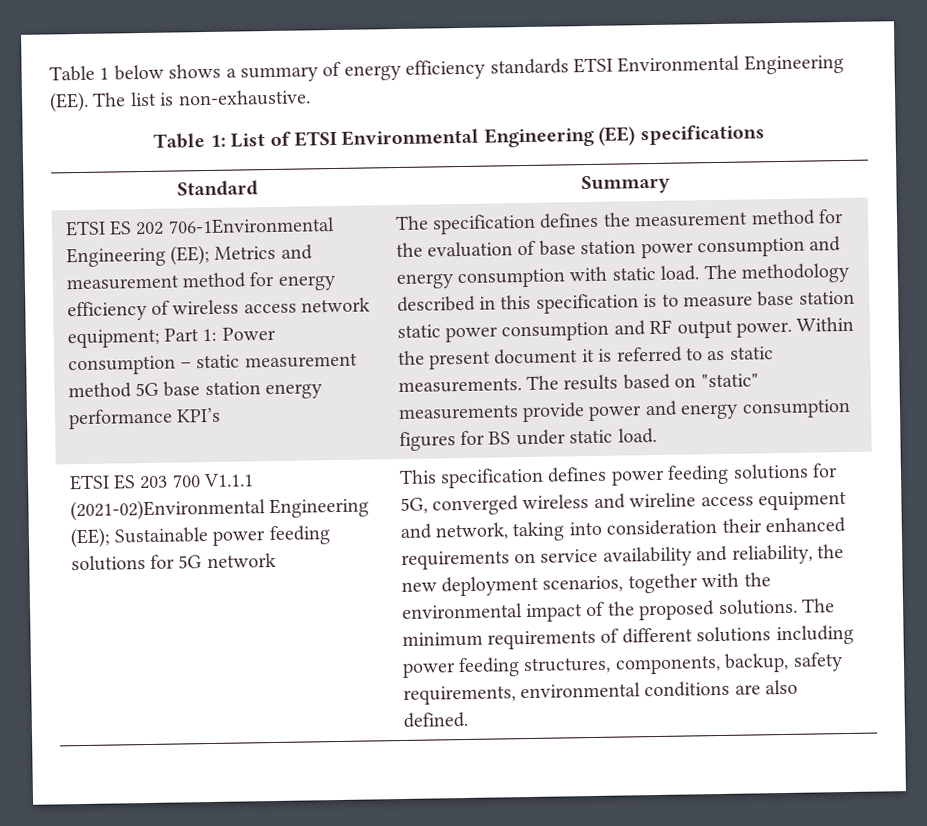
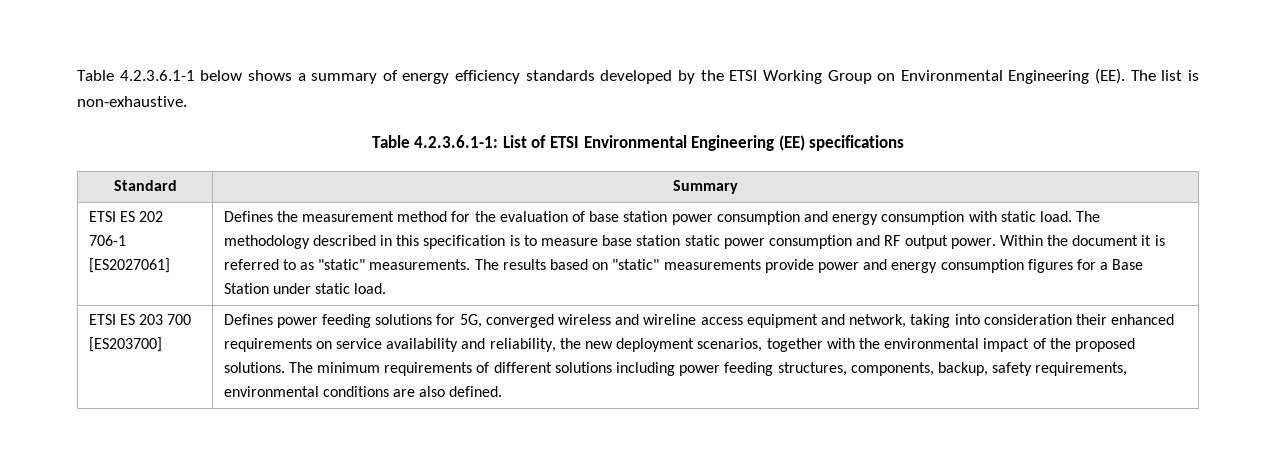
[49,65,110,82] Table 1 -> [77,70,195,81] Table 4.2.3.6.1-1
[572,57,613,74] ETSI -> [600,70,896,84] developed by the ETSI Working Group on
[209,134,226,147] 1: -> [414,135,499,148] 4.2.3.6.1-1:
[167,217,335,235] [65,244,313,268] [65,271,337,291] [66,297,372,322] [66,326,276,349] [67,352,358,376] [67,381,324,400] [67,407,221,430] [394,212,600,235] 706-1Environmental Engineering (EE); Metrics and measurement method for energy efficiency of wireless access network equipment; Part 1: Power consumption – static measurement method 5G base station energy performance KPI’s | The specification defines -> [88,235,126,246] [88,258,170,273] [223,211,273,222] 706-1 [ES2027061] | Defines
[428,350,491,370] present -> (1069, 240) none
[728,346,774,360] static -> [318,259,366,270] "static"
[488,431,512,445] BS -> [1100,259,1144,270] [223,283,269,294] a Base Station
[203,473,255,488] [69,497,369,522] [69,525,331,549] [70,552,277,572] [398,466,608,489] V1.1.1 (2021-02)Environmental Engineering (EE); Sustainable power feeding solutions for 5G network | This specification defines -> [88,337,162,352] [223,314,273,325] [ES203700] | Defines

